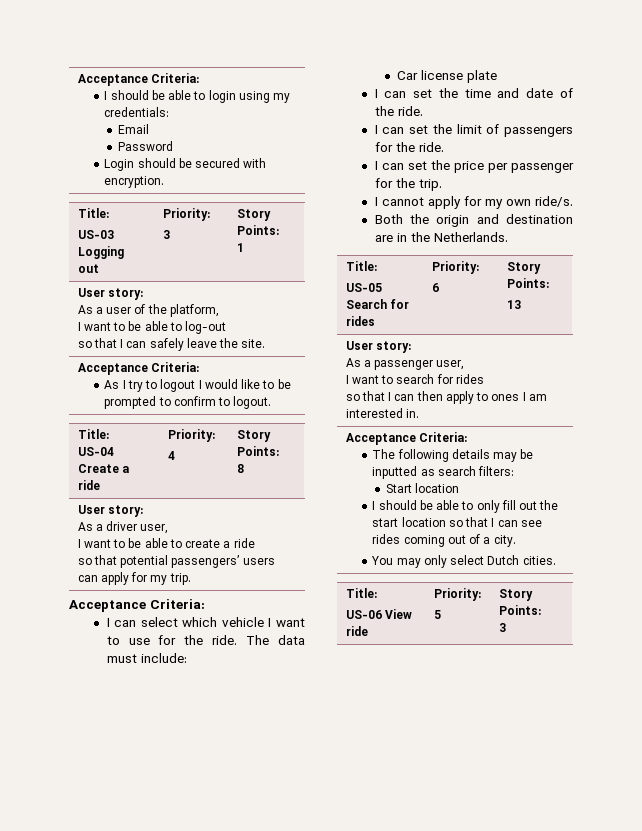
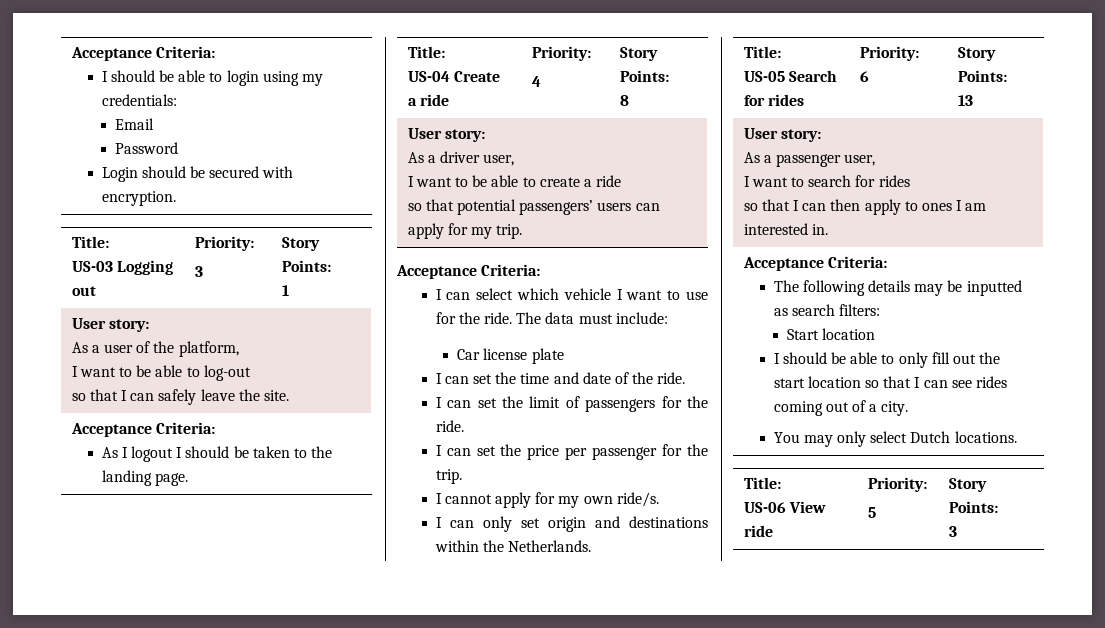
[127,379,291,392] [104,396,272,409] try to logout I would like to be prompted to confirm to logout. -> [130,446,333,462] [101,470,188,486] logout I should be taken to the landing page.
[374,214,573,227] [374,233,407,242] Both the origin and destination are in -> [435,516,708,532] [434,540,479,552] I can only set origin and destinations within
[522,556,556,565] cities. -> [954,431,1017,443] locations.

